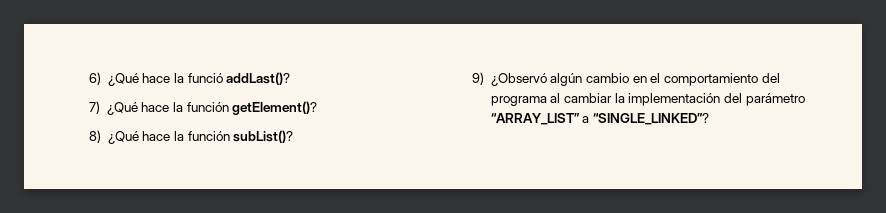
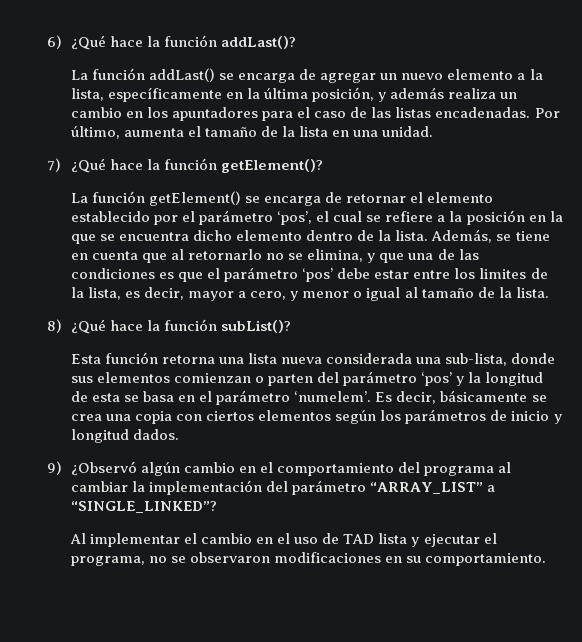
[187,73,223,83] funció -> [164,35,218,47] función
(291, 78) none -> [70,68,543,83] [70,87,518,102] [70,107,560,121] [70,126,434,139] // La función addLast() se encarga de agregar un nuevo elemento a la lista, específicamente en la última posición, y además realiza un cambio en los apuntadores para el caso de las listas encadenadas. Por último, aumenta el tamaño de la lista en una unidad.
(318, 108) none -> [70,191,494,206] [70,210,563,225] [70,229,550,244] [70,249,479,263] [70,267,548,282] [70,287,549,301] // La función getElement() se encarga de retornar el elemento establecido por el parámetro ‘pos’, el cual se refiere a la posición en la que se encuentra dicho elemento dentro de la lista. Además, se tiene en cuenta que al retornarlo no se elimina, y que una de las condiciones es que el parámetro ‘pos’ debe estar entre los limites de la lista, es decir, mayor a cero, y menor o igual al tamaño de la lista.
(294, 136) none -> [70,352,556,366] [70,371,544,386] [70,390,547,405] [70,409,562,424] [70,429,180,443] // Esta función retorna una lista nueva considerada una sub-lista, donde sus elementos comienzan o parten del parámetro ‘pos’ y la longitud de esta se basa en el parámetro ‘numelem’. Es decir, básicamente se crea una copia con ciertos elementos según los parámetros de inicio y longitud dados.
(710, 119) none -> [69,533,497,547] [70,552,547,566] // Al implementar el cambio en el uso de TAD lista y ejecutar el programa, no se observaron modificaciones en su comportamiento.

